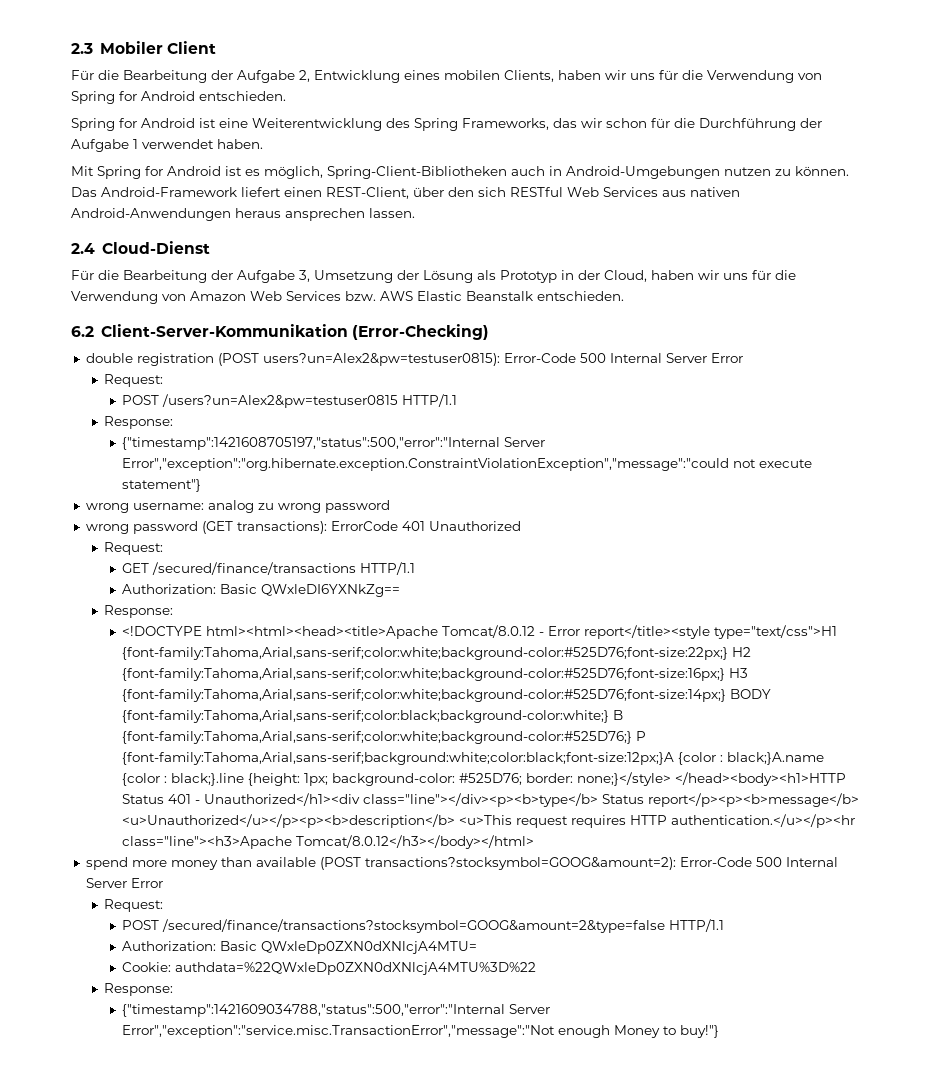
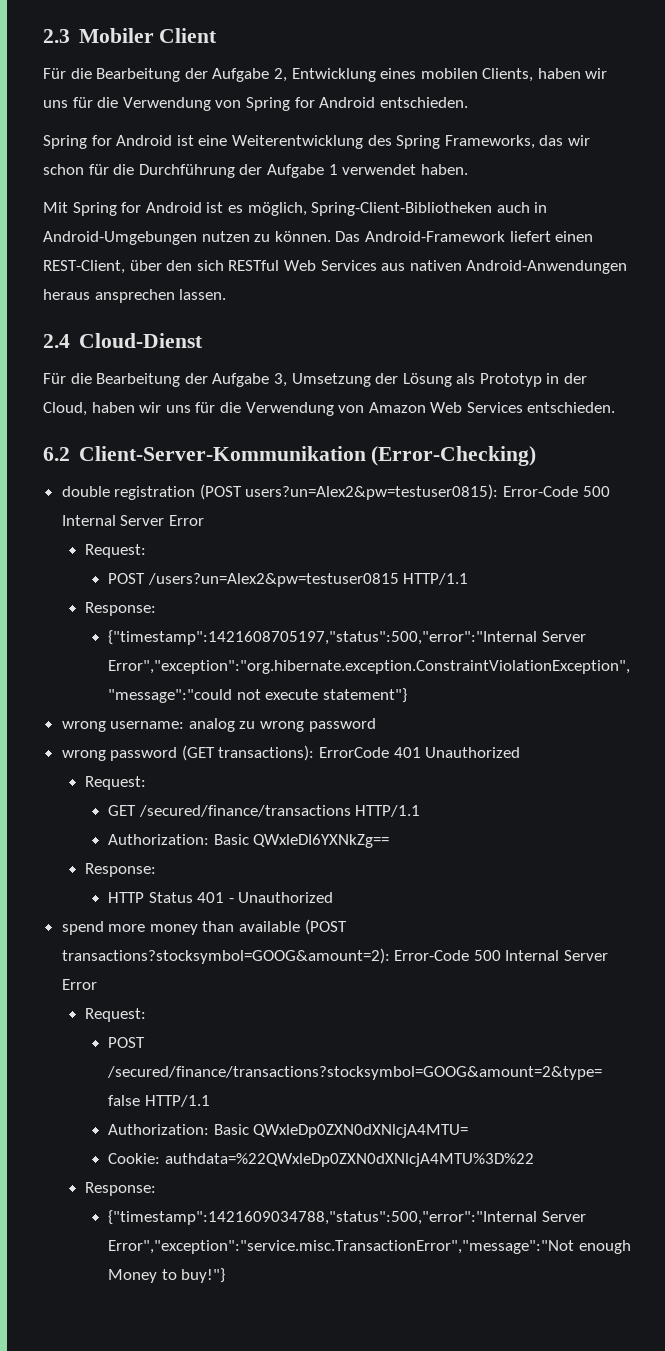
[345,291,533,301] bzw. AWS Elastic Beanstalk -> (523, 407) none
[121,625,837,639] [121,647,751,660] [121,668,748,681] [121,689,771,702] [121,710,623,723] [121,731,646,744] [121,752,824,765] [121,772,846,786] [121,793,859,807] [121,814,855,828] [121,835,534,849] <!DOCTYPE html><html><head><title>Apache Tomcat/8.0.12 - Error report</title><style type="text/css">H1 {font-family:Tahoma,Arial,sans-serif;color:white;background-color:#525D76;font-size:22px;} H2 {font-family:Tahoma,Arial,sans-serif;color:white;background-color:#525D76;font-size:16px;} H3 {font-family:Tahoma,Arial,sans-serif;color:white;background-color:#525D76;font-size:14px;} BODY {font-family:Tahoma,Arial,sans-serif;color:black;background-color:white;} B {font-family:Tahoma,Arial,sans-serif;color:white;background-color:#525D76;} P {font-family:Tahoma,Arial,sans-serif;background:white;color:black;font-size:12px;}A {color : black;}A.name {color : black;}.line {height: 1px; background-color: #525D76; border: none;}</style> </head><body><h1>HTTP Status 401 - Unauthorized</h1><div class="line"></div><p><b>type</b> Status report</p><p><b>message</b> <u>Unauthorized</u></p><p><b>description</b> <u>This request requires HTTP authentication.</u></p><hr class="line"><h3>Apache Tomcat/8.0.12</h3></body></html> -> [108,892,334,903] HTTP Status 401 - Unauthorized

